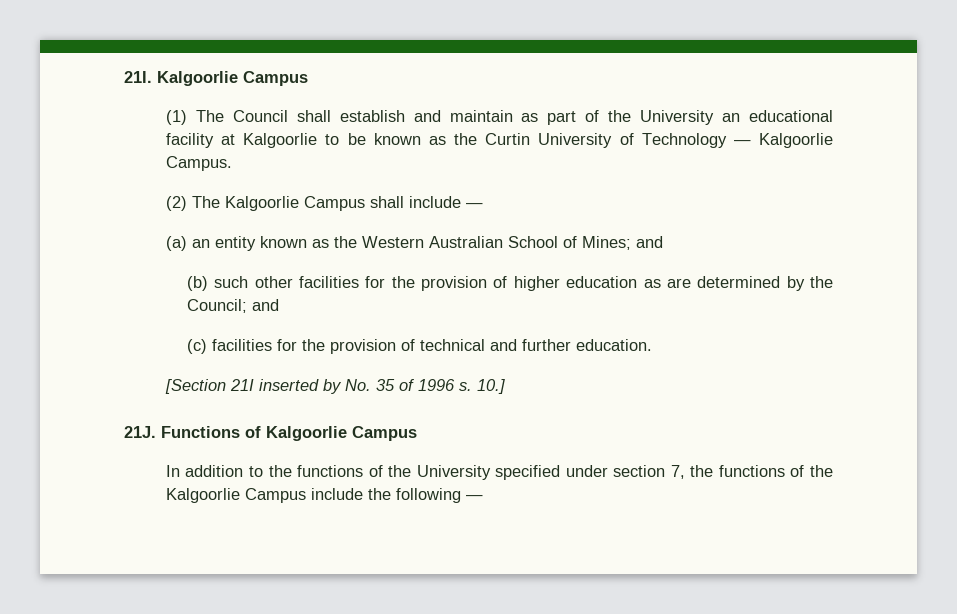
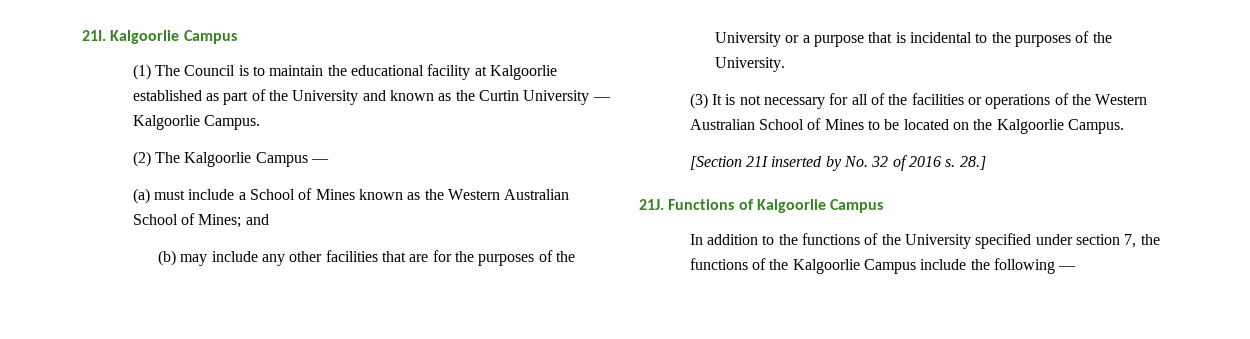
[296,110,513,122] shall establish and maintain -> [238,64,557,80] [132,90,202,101] is to maintain the educational facility at Kalgoorlie established
[722,110,833,122] [165,133,366,148] an educational facility at Kalgoorlie to be -> [362,90,386,101] and
[619,133,727,148] of Technology -> (590, 97) none
[369,196,461,208] shall include -> (308, 159) none
[191,236,256,251] an entity -> [154,188,355,200] must include a School of Mines
[214,276,834,291] [186,299,279,313] [186,339,652,354] such other facilities for the provision of higher education as are determined by the Council; and // (c) facilities for the provision of technical and further education. -> [180,250,575,266] [715,31,1112,47] [715,57,786,72] [689,93,1148,109] [689,118,1124,134] may include any other facilities that are for the purposes of the University or a purpose that is incidental to the purposes of the University. // (3) It is not necessary for all of the facilities or operations of the Western Australian School of Mines to be located on the Kalgoorlie Campus.
[375,379,505,394] 35 of 1996 s. 10.] -> [871,155,986,171] 32 of 2016 s. 28.]

